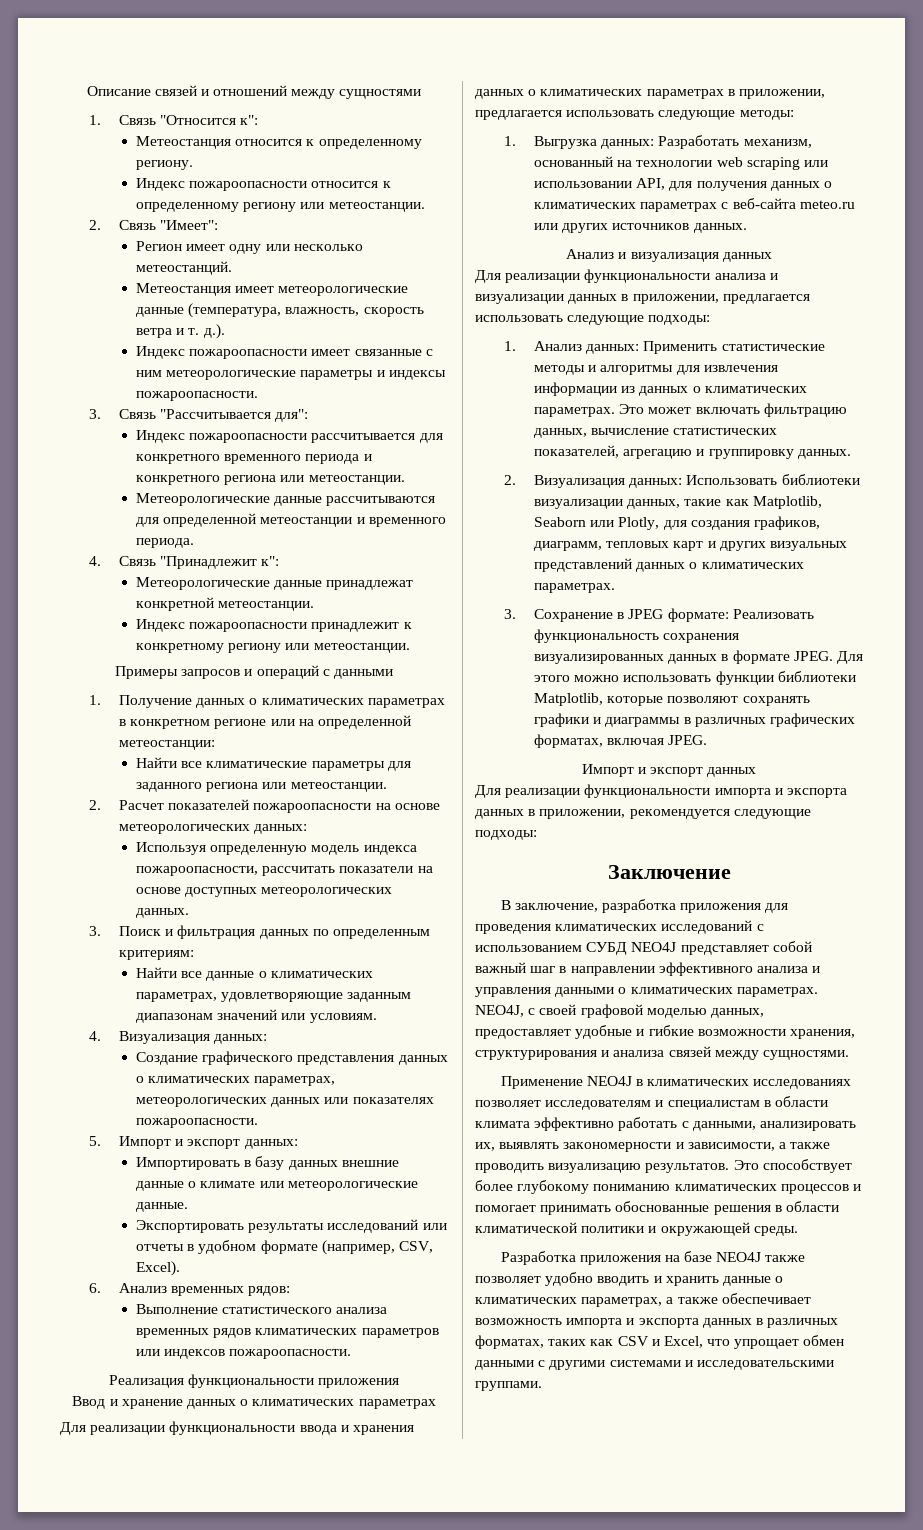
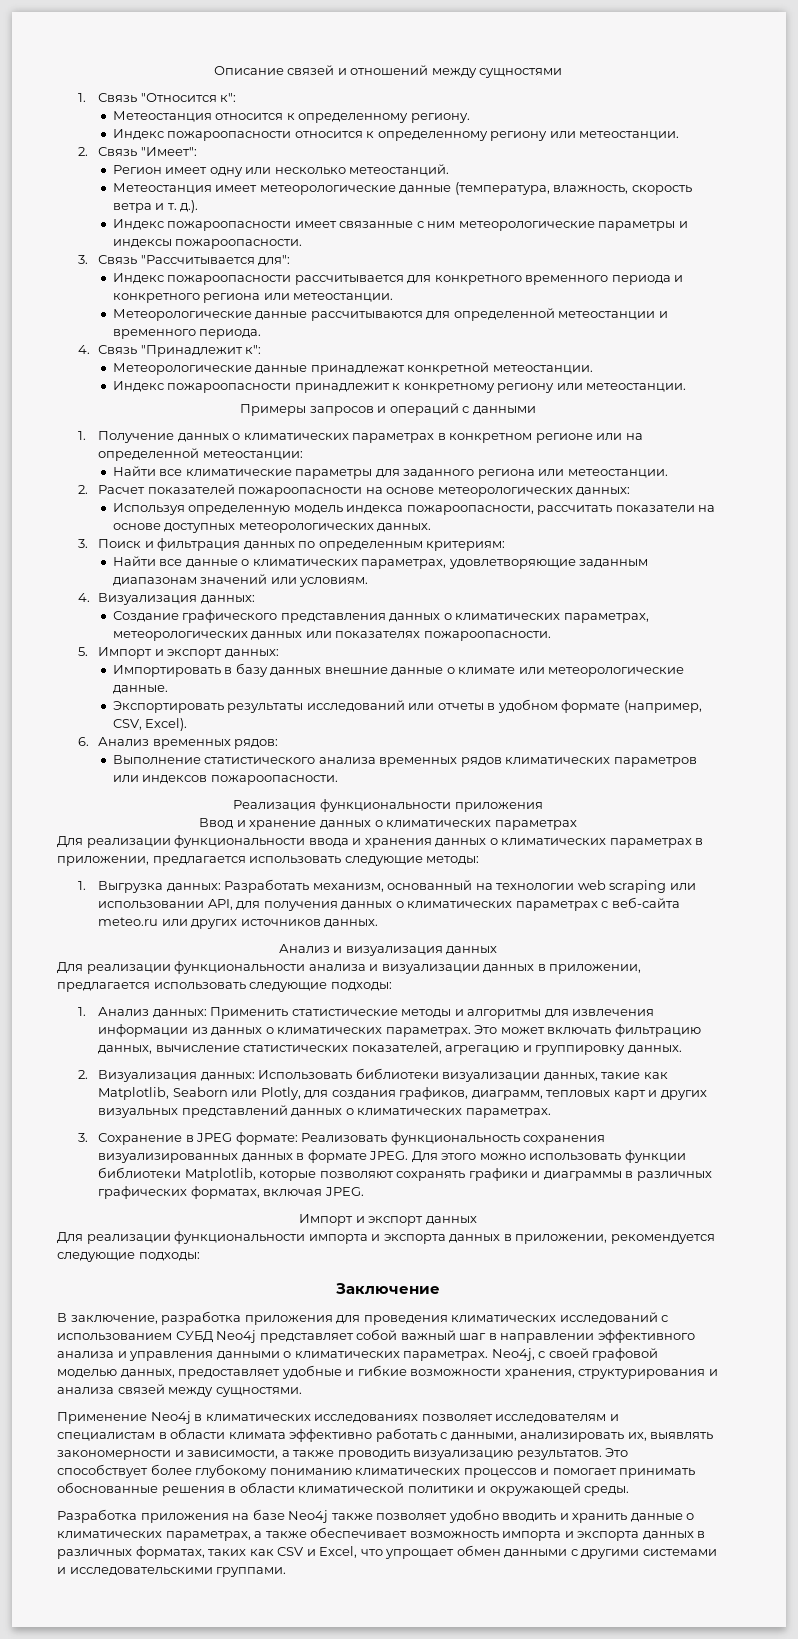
[631,942,677,952] NEO4J -> [216,1330,257,1343] Neo4j
[475,1005,524,1017] NEO4J, -> [491,1348,535,1361] Neo4j,
[586,1076,632,1086] NEO4J -> [150,1411,191,1424] Neo4j
[716,1252,762,1262] NEO4J -> [288,1510,329,1523] Neo4j

